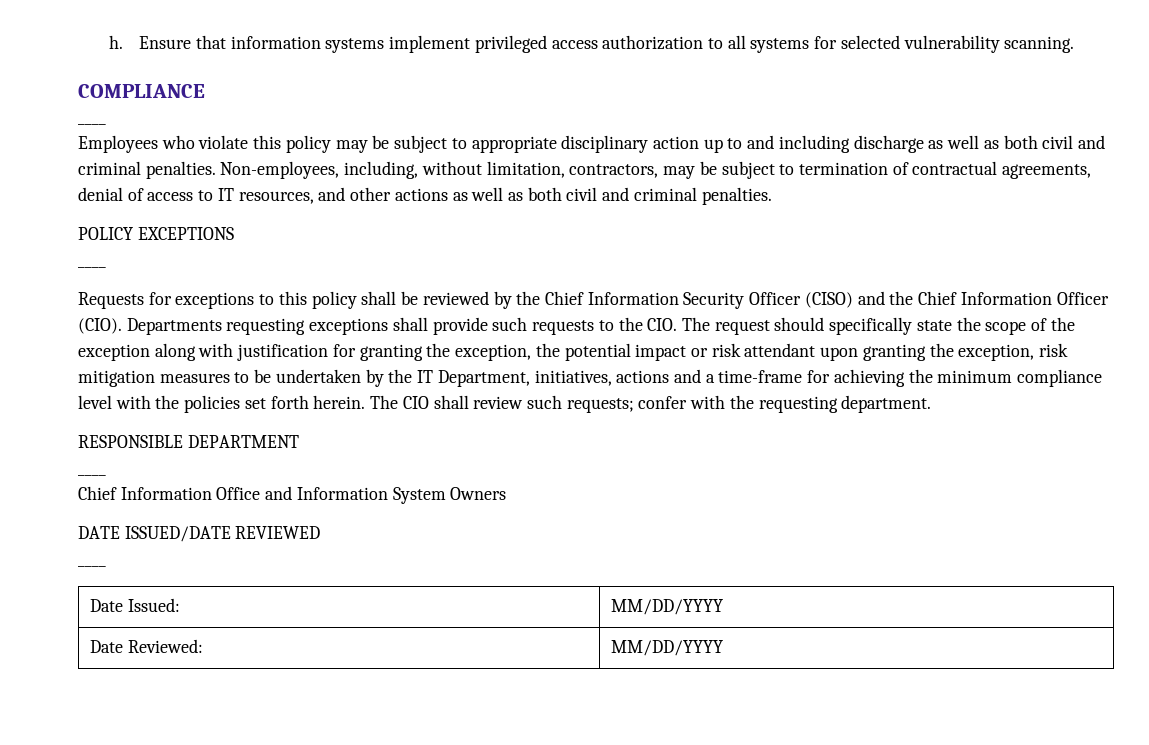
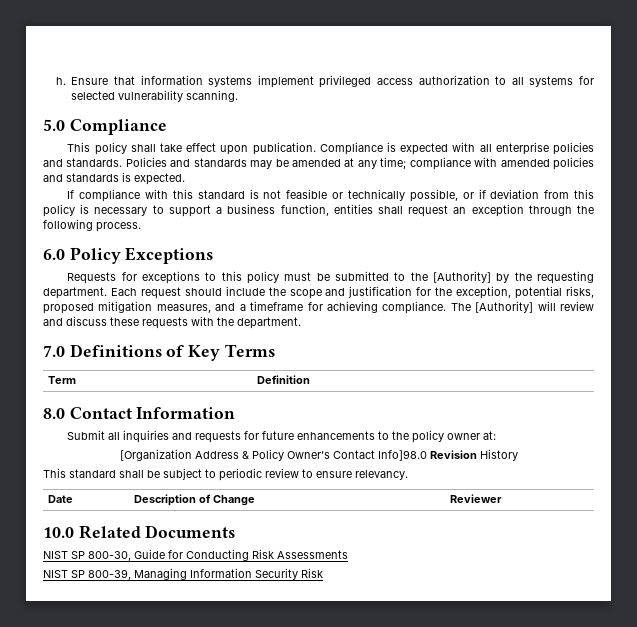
[78,84,205,98] [78,123,106,125] [78,135,1105,153] [78,161,1092,179] [78,187,772,205] [78,227,234,240] [78,266,106,268] COMPLIANCE // ____ // Employees who violate this policy may be subject to appropriate disciplinary action up to and including discharge as well as both civil and criminal penalties. Non-employees, including, without limitation, contractors, may be subject to termination of contractual agreements, denial of access to IT resources, and other actions as well as both civil and criminal penalties. // POLICY EXCEPTIONS // ____ -> [43,119,167,135] [67,142,594,155] [43,157,594,170] [43,172,185,185] [67,189,594,202] [43,204,594,217] [43,219,141,232] [43,247,214,264] 5.0 Compliance // This policy shall take effect upon publication. Compliance is expected with all enterprise policies and standards. Policies and standards may be amended at any time; compliance with amended policies and standards is expected. // If compliance with this standard is not feasible or technically possible, or if deviation from this policy is necessary to support a business function, entities shall request an exception through the following process. // 6.0 Policy Exceptions
[361,291,1109,309] [78,317,1075,335] [78,343,1069,361] [78,369,1103,387] [78,395,932,413] [78,435,299,448] [78,474,106,476] [78,486,507,504] [78,526,321,542] [78,565,106,567] [89,598,180,612] [610,599,723,615] [89,639,203,653] [610,640,723,656] shall be reviewed by the Chief Information Security Officer (CISO) and the Chief Information Officer (CIO). Departments requesting exceptions shall provide such requests to the CIO. The request should specifically state the scope of the exception along with justification for granting the exception, the potential impact or risk attendant upon granting the exception, risk mitigation measures to be undertaken by the IT Department, initiatives, actions and a time-frame for achieving the minimum compliance level with the policies set forth herein. The CIO shall review such requests; confer with the requesting department. // RESPONSIBLE DEPARTMENT // ____ // Chief Information Office and Information System Owners // DATE ISSUED/DATE REVIEWED // ____ // Date Issued: | MM/DD/YYYY // Date Reviewed: | MM/DD/YYYY -> [284,271,595,284] [43,286,594,299] [43,301,594,314] [43,316,301,329] [43,344,275,361] [48,376,77,384] [257,375,311,384] [43,407,236,419] [67,430,497,443] [119,449,518,461] [43,468,408,481] [48,495,74,503] [134,494,256,506] [450,494,503,503] [43,525,236,539] [43,549,348,561] [43,568,323,580] must be submitted to the [Authority] by the requesting department. Each request should include the scope and justification for the exception, potential risks, proposed mitigation measures, and a timeframe for achieving compliance. The [Authority] will review and discuss these requests with the department. // 7.0 Definitions of Key Terms // Term | Definition // 8.0 Contact Information // Submit all inquiries and requests for future enhancements to the policy owner at: // [Organization Address & Policy Owner’s Contact Info]98.0 Revision History // This standard shall be subject to periodic review to ensure relevancy. // Date | Description of Change | Reviewer // 10.0 Related Documents // NIST SP 800-30, Guide for Conducting Risk Assessments // NIST SP 800-39, Managing Information Security Risk

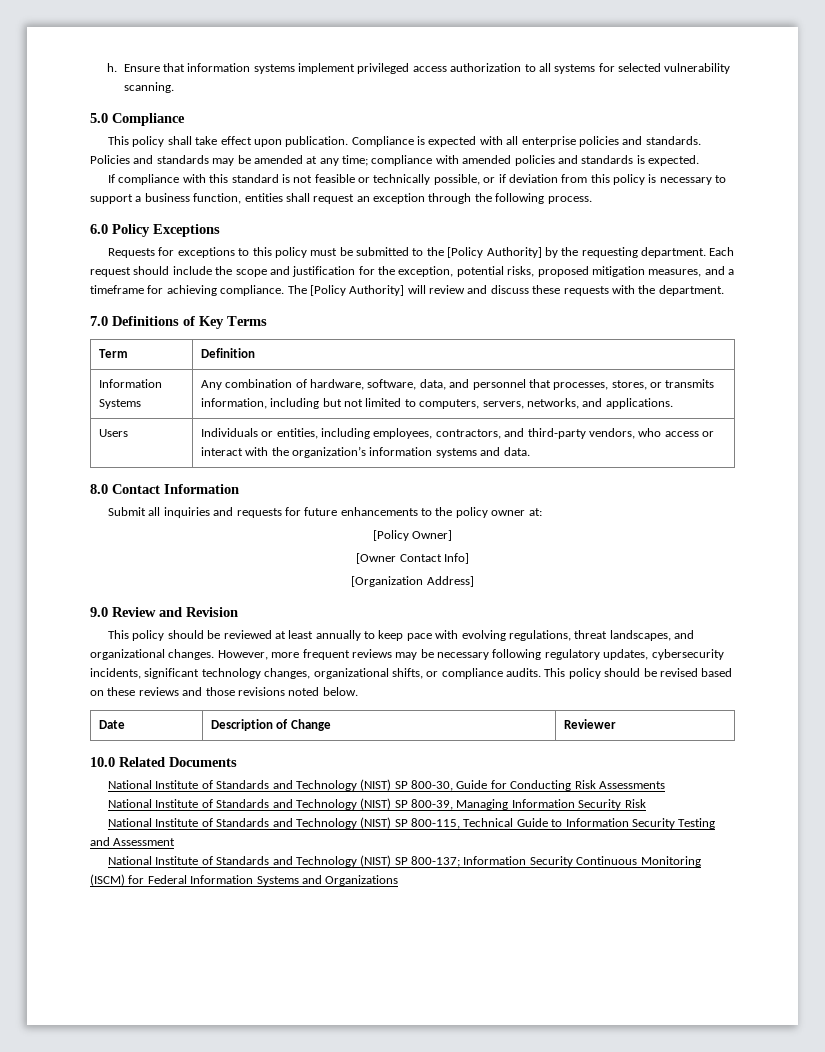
[433,271,492,283] [Authority] -> [447,247,542,258] [Policy Authority]
[475,301,534,313] [Authority] -> [309,285,405,296] [Policy Authority]
(311, 379) none -> [98,379,162,388] [98,399,141,409] [200,379,715,390] [200,398,673,409] [98,429,128,437] [200,428,715,439] [200,446,530,458] // Information Systems | Any combination of hardware, software, data, and personnel that processes, stores, or transmits information, including but not limited to computers, servers, networks, and applications. // Users | Individuals or entities, including employees, contractors, and third-party vendors, who access or interact with the organization’s information systems and data.
[119,449,427,461] [Organization Address & Policy Owner’s Contact Info]98.0 -> [372,530,453,541] [356,553,469,564] [351,576,474,587] [90,607,182,617] [Policy Owner] // [Owner Contact Info] // [Organization Address] // 9.0 Review and
[479,449,518,461] [43,468,408,481] History // This standard shall be subject to periodic review to ensure relevancy. -> [108,630,695,641] [90,649,724,660] [90,668,733,679] [90,687,358,696] // This policy should be reviewed at least annually to keep pace with evolving regulations, threat landscapes, and organizational changes. However, more frequent reviews may be necessary following regulatory updates, cybersecurity incidents, significant technology changes, organizational shifts, or compliance audits. This policy should be revised based on these reviews and those revisions noted below.
[43,551,68,559] NIST -> [108,779,392,791] National Institute of Standards and Technology (NIST)
[43,570,68,578] NIST -> [108,798,392,810] National Institute of Standards and Technology (NIST)
(323, 573) none -> [108,817,716,829] [90,837,176,846] [108,855,701,867] [90,874,399,886] // National Institute of Standards and Technology (NIST) SP 800-115, Technical Guide to Information Security Testing and Assessment // National Institute of Standards and Technology (NIST) SP 800-137; Information Security Continuous Monitoring (ISCM) for Federal Information Systems and Organizations

